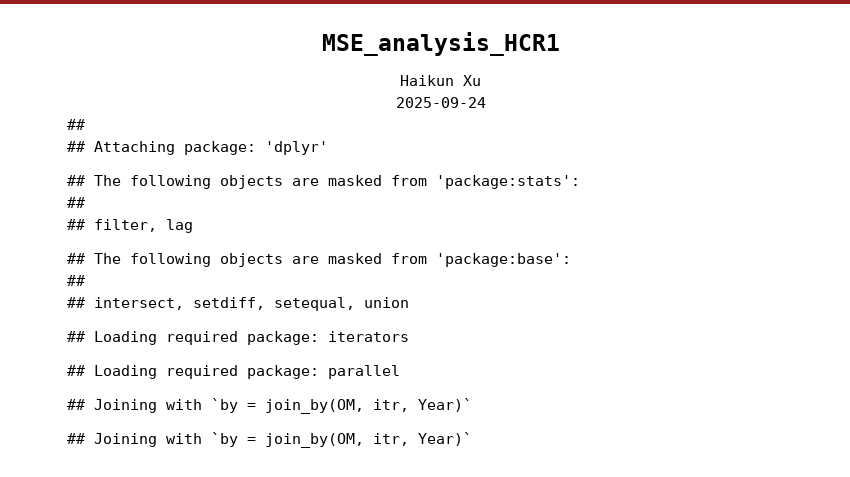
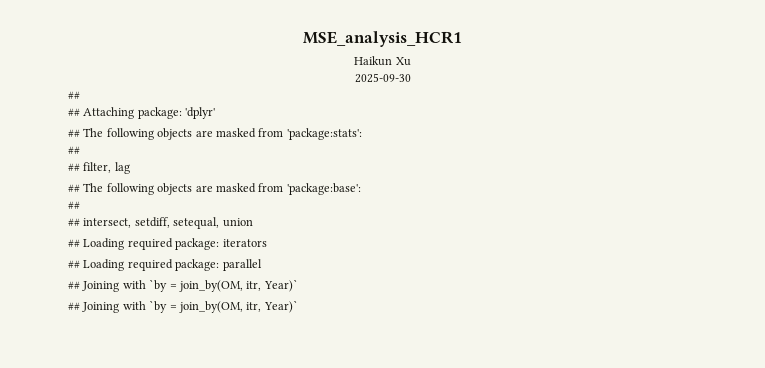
[395,97,486,108] 2025-09-24 -> [354,73,411,83] 2025-09-30

